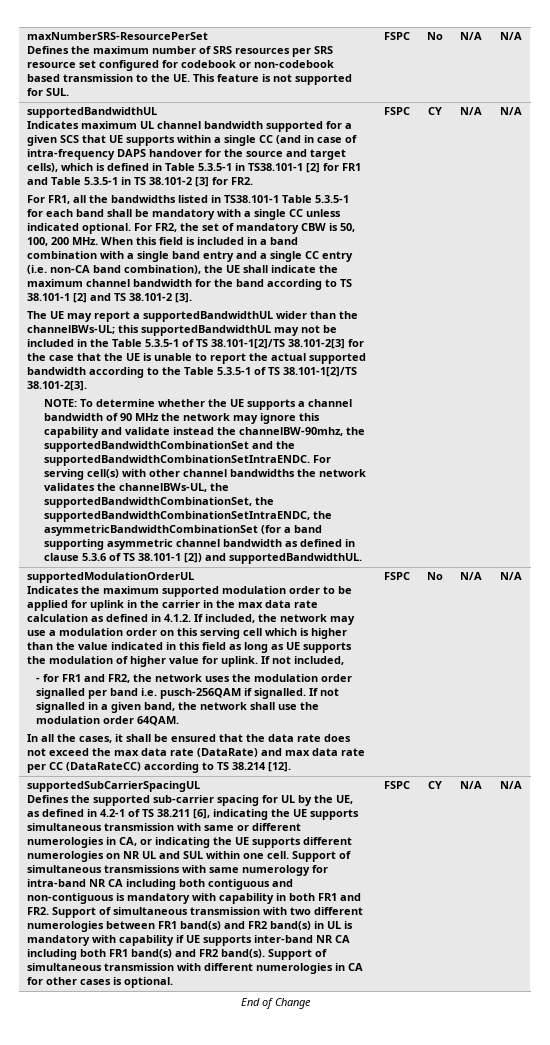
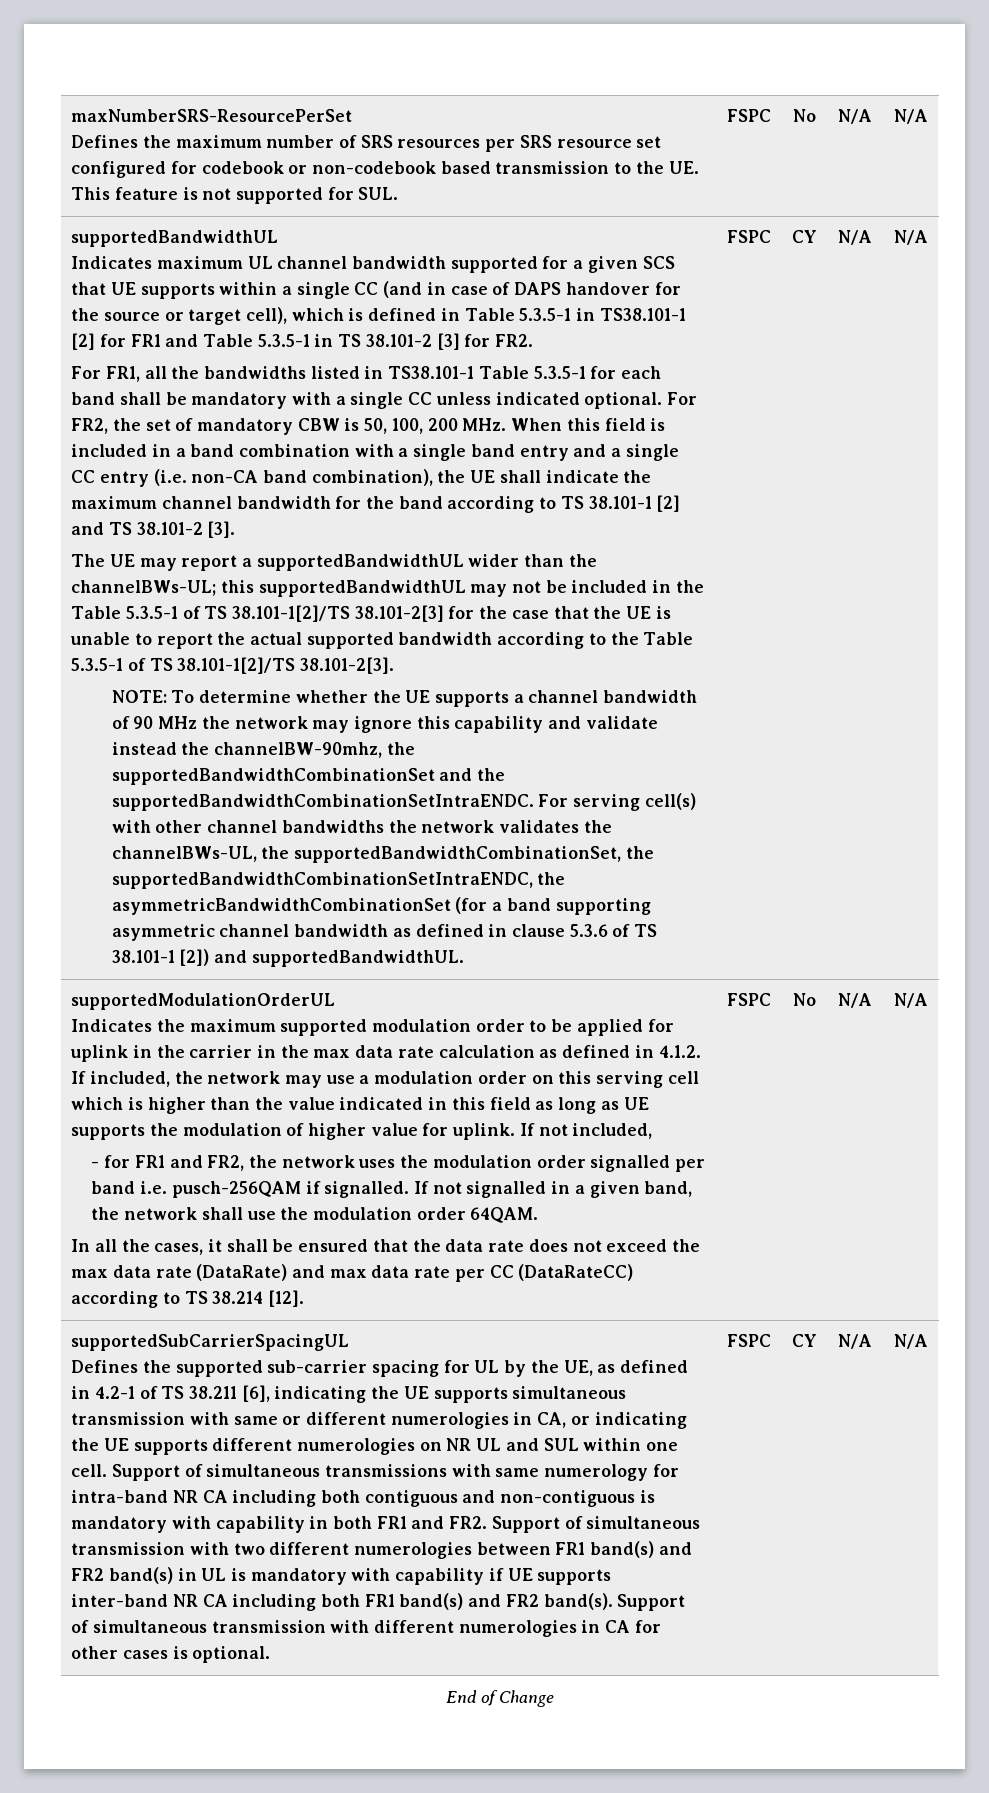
[27,149,116,160] intra-frequency -> (511, 288) none
[286,149,347,160] [27,163,59,172] and target cells), -> [164,307,288,325] or target cell),

